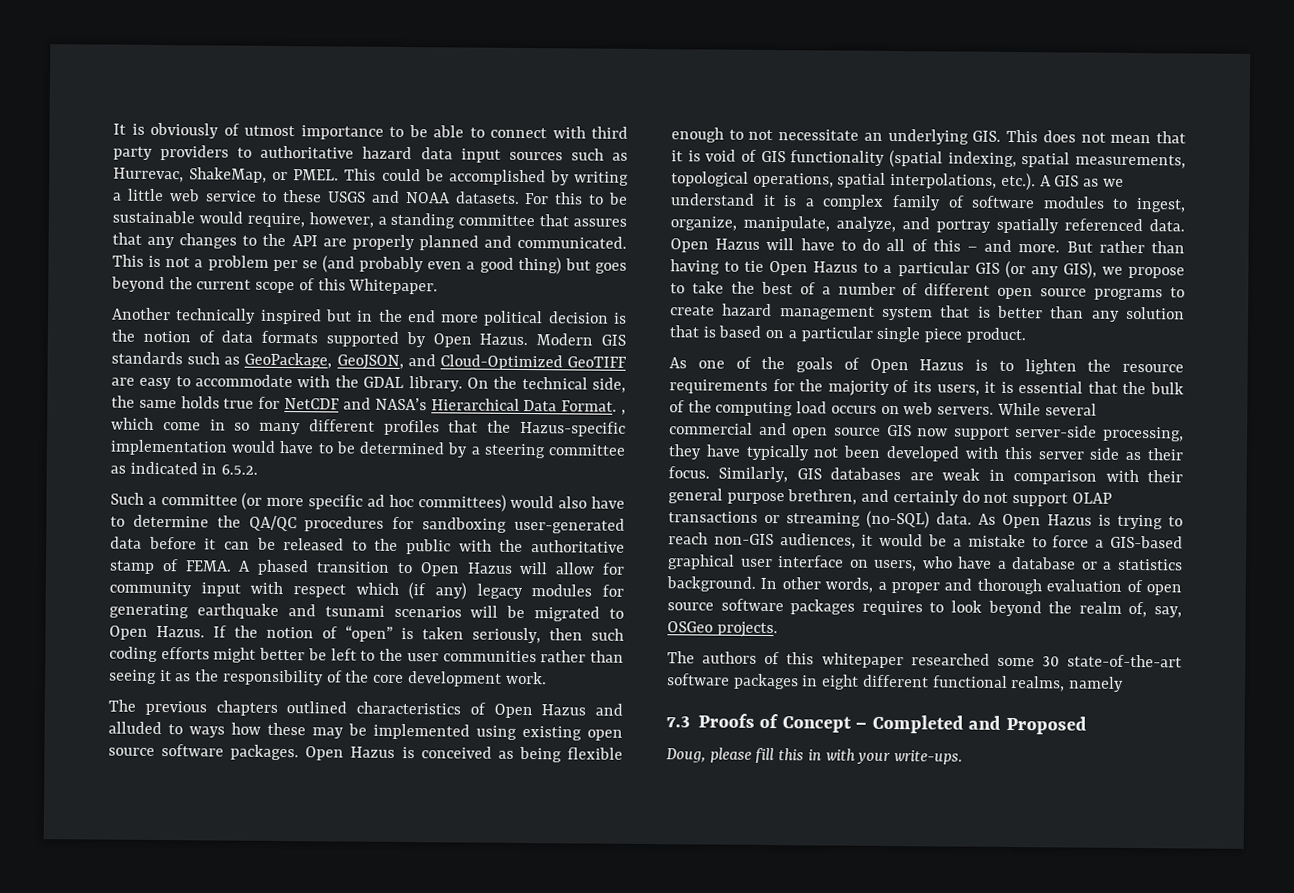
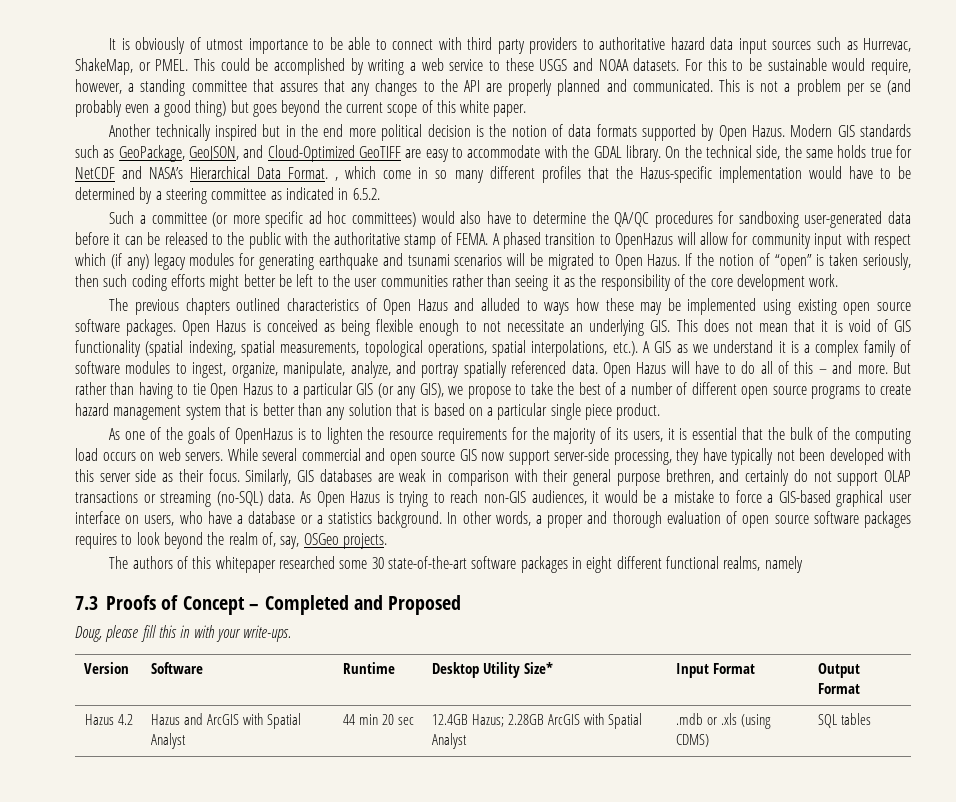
[126,188,164,202] little -> (417, 66) none
[348,278,439,295] Whitepaper. -> [460,100,527,117] white paper.
[419,562,513,577] Open Hazus -> [615,233,674,249] OpenHazus
[869,358,965,374] Open Hazus -> [235,428,294,444] OpenHazus
(964, 757) none -> [84,662,130,674] [151,662,204,674] [343,662,396,674] [432,662,553,678] [676,663,756,678] [818,663,861,678] [818,683,861,694] [85,714,133,725] [151,713,301,729] [151,733,187,749] [343,714,414,725] [432,713,642,729] [432,733,468,749] [676,713,771,729] [676,734,710,747] [818,713,872,728] // Version | Software | Runtime | Desktop Utility Size* | Input Format | Output Format // Hazus 4.2 | Hazus and ArcGIS with Spatial Analyst | 44 min 20 sec | 12.4GB Hazus; 2.28GB ArcGIS with Spatial Analyst | .mdb or .xls (using CDMS) | SQL tables

